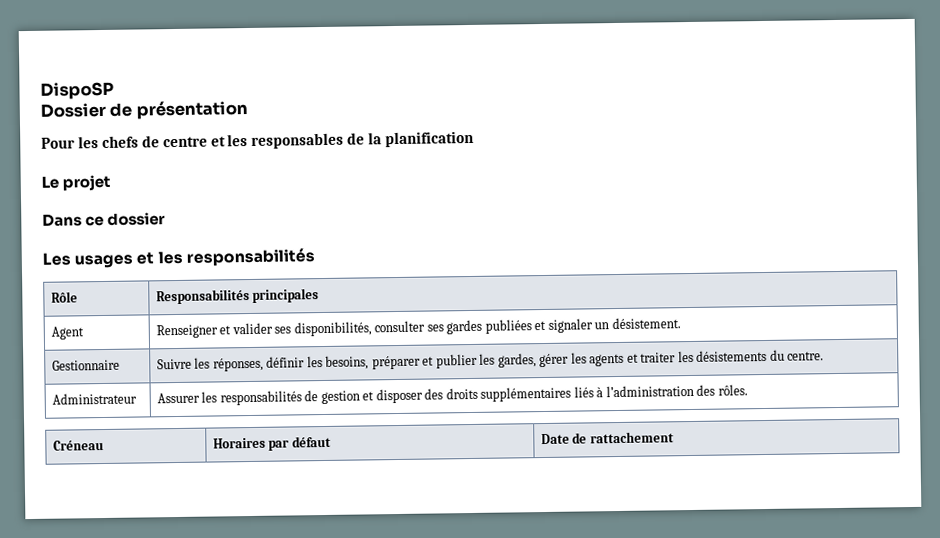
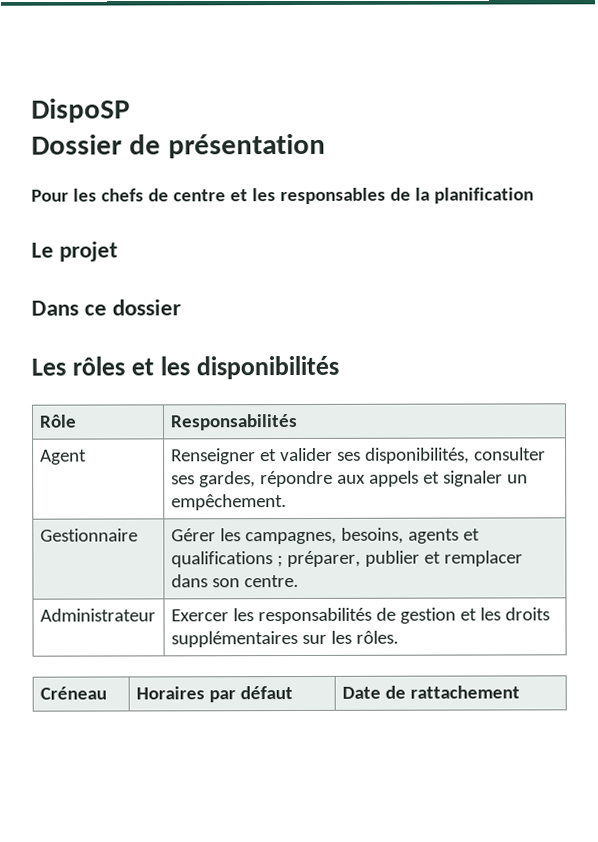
[74,248,315,269] usages et les responsabilités -> [72,355,340,380] rôles et les disponibilités
[252,288,320,303] principales -> (298, 422) none
[446,319,532,335] gardes publiées -> [198,470,419,488] gardes, répondre aux appels
[611,317,681,330] désistement. -> [170,494,287,511] empêchement.
[156,349,785,372] Suivre les réponses, définir les besoins, préparer et publier les gardes, gérer les agents et traiter les désistements du -> [170,527,480,545] [170,550,523,568] [170,574,240,588] Gérer les campagnes, besoins, agents et qualifications ; préparer, publier et remplacer dans son
[156,392,200,404] Assurer -> [170,609,229,622] Exercer
[375,384,716,404] disposer des droits supplémentaires liés à l’administration des -> [479,607,550,621] [170,630,352,648] les droits supplémentaires sur les

